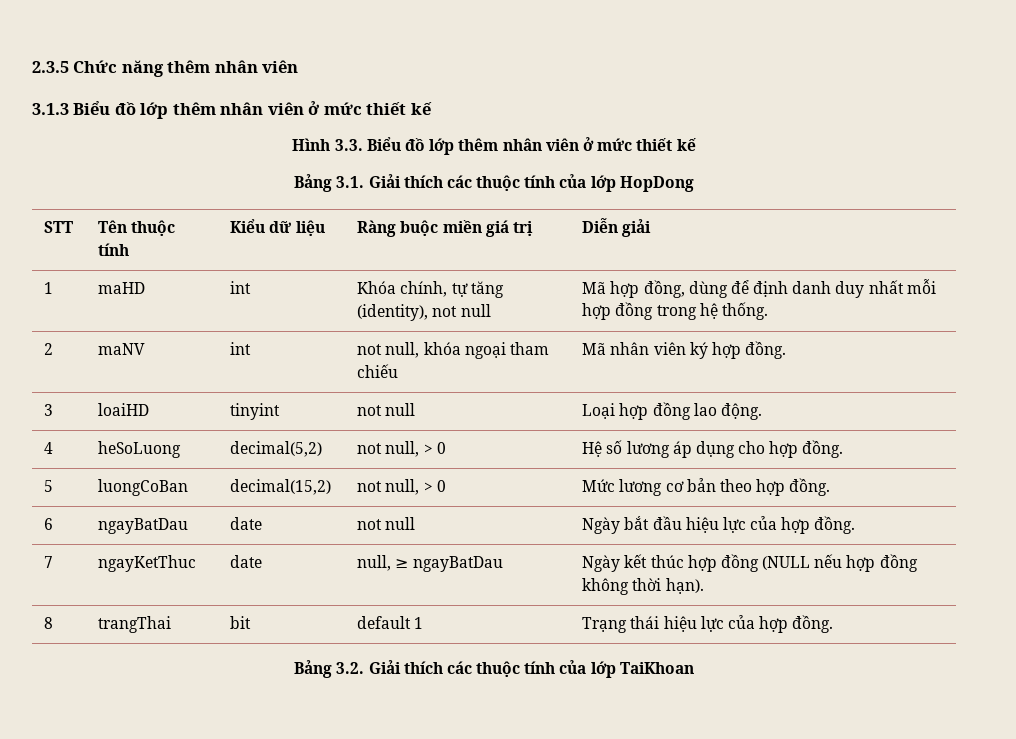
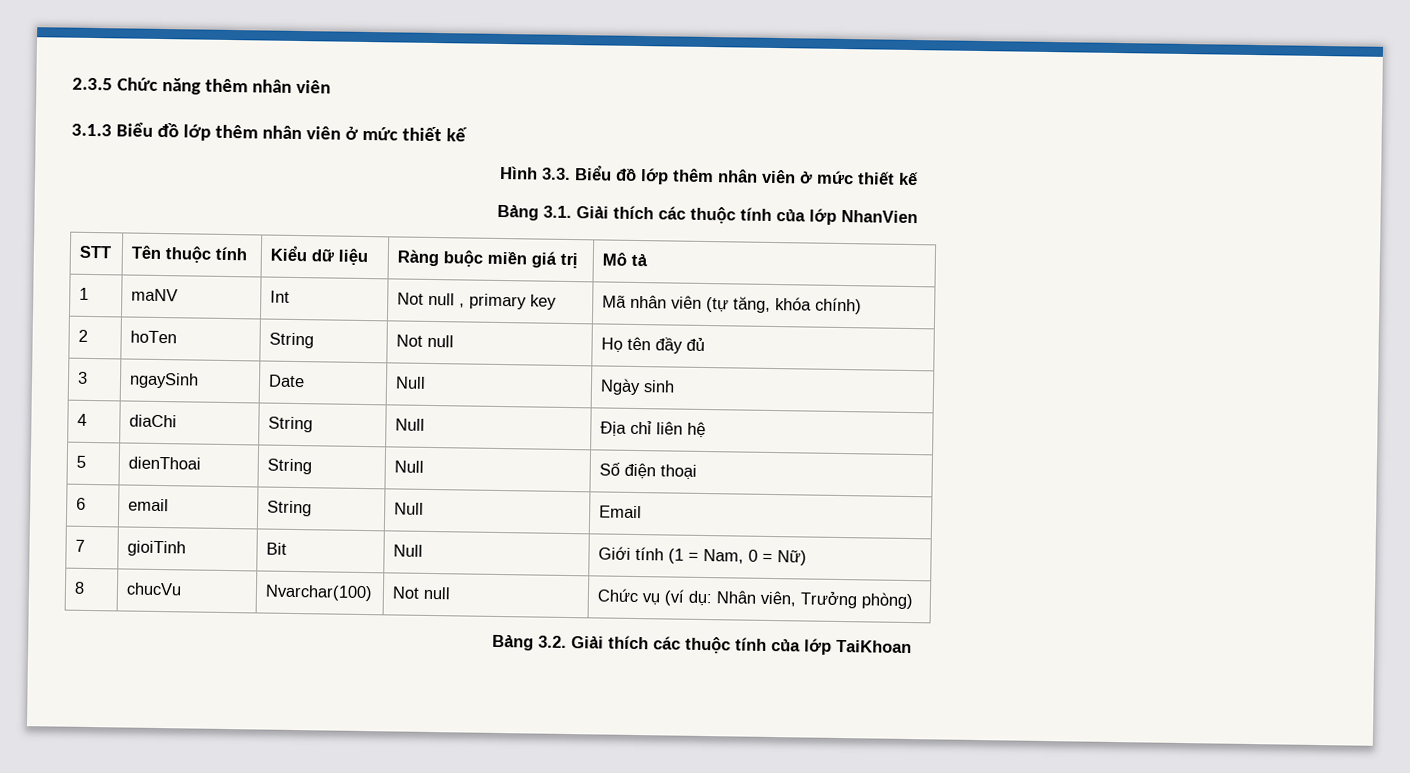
[619,176,694,192] HopDong -> [841,209,918,224] NhanVien
[582,218,652,237] [44,282,54,294] [98,282,146,294] [230,281,252,294] [357,281,504,298] [357,304,491,321] [582,279,936,298] [582,302,768,320] [44,343,54,355] [98,343,146,355] [230,342,252,355] [357,342,549,359] [357,364,399,378] [582,341,787,359] [44,404,54,416] [98,403,150,416] [230,403,281,420] [357,403,416,416] [582,402,762,420] [44,442,54,454] [98,441,182,458] [230,441,323,457] [357,441,446,457] [582,440,844,458] [44,480,54,492] [98,479,189,496] [230,479,332,495] [357,479,446,495] [582,478,831,496] [44,518,54,530] [98,518,189,534] [230,517,263,530] [357,517,416,530] [582,516,856,534] [44,556,54,568] [98,555,197,572] [230,555,263,568] [357,555,503,572] [582,554,918,572] [582,578,704,595] [44,617,54,629] [98,616,172,633] [230,616,252,629] [357,616,424,629] [582,615,834,633] Diễn giải // 1 | maHD | int | Khóa chính, tự tăng (identity), not null | Mã hợp đồng, dùng để định danh duy nhất mỗi hợp đồng trong hệ thống. // 2 | maNV | int | not null, khóa ngoại tham chiếu | Mã nhân viên ký hợp đồng. // 3 | loaiHD | tinyint | not null | Loại hợp đồng lao động. // 4 | heSoLuong | decimal(5,2) | not null, > 0 | Hệ số lương áp dụng cho hợp đồng. // 5 | luongCoBan | decimal(15,2) | not null, > 0 | Mức lương cơ bản theo hợp đồng. // 6 | ngayBatDau | date | not null | Ngày bắt đầu hiệu lực của hợp đồng. // 7 | ngayKetThuc | date | null, ≥ ngayBatDau | Ngày kết thúc hợp đồng (NULL nếu hợp đồng không thời hạn). // 8 | trangThai | bit | default 1 | Trạng thái hiệu lực của hợp đồng. -> [602,252,649,267] [79,287,90,300] [131,288,179,302] [270,290,291,303] [397,292,558,310] [602,294,863,315] [78,329,89,342] [130,330,178,344] [269,332,315,349] [396,334,455,348] [601,336,706,354] [77,371,89,384] [129,372,200,389] [268,374,306,388] [395,376,427,389] [600,378,676,396] [77,413,88,426] [129,414,178,428] [268,416,314,433] [395,418,426,431] [600,420,707,439] [76,455,87,468] [128,456,202,470] [267,458,313,475] [394,460,425,473] [599,462,698,480] [76,497,87,510] [128,498,170,512] [267,500,313,517] [394,502,425,515] [599,505,643,519] [75,539,86,552] [127,540,187,557] [266,542,288,555] [393,544,424,557] [598,546,808,566] [74,581,86,594] [126,582,183,596] [265,584,374,602] [392,586,452,600] [597,588,914,610] Mô tả // 1 | maNV | Int | Not null , primary key | Mã nhân viên (tự tăng, khóa chính) // 2 | hoTen | String | Not null | Họ tên đầy đủ // 3 | ngaySinh | Date | Null | Ngày sinh // 4 | diaChi | String | Null | Địa chỉ liên hệ // 5 | dienThoai | String | Null | Số điện thoại // 6 | email | String | Null | Email // 7 | gioiTinh | Bit | Null | Giới tính (1 = Nam, 0 = Nữ) // 8 | chucVu | Nvarchar(100) | Not null | Chức vụ (ví dụ: Nhân viên, Trưởng phòng)

